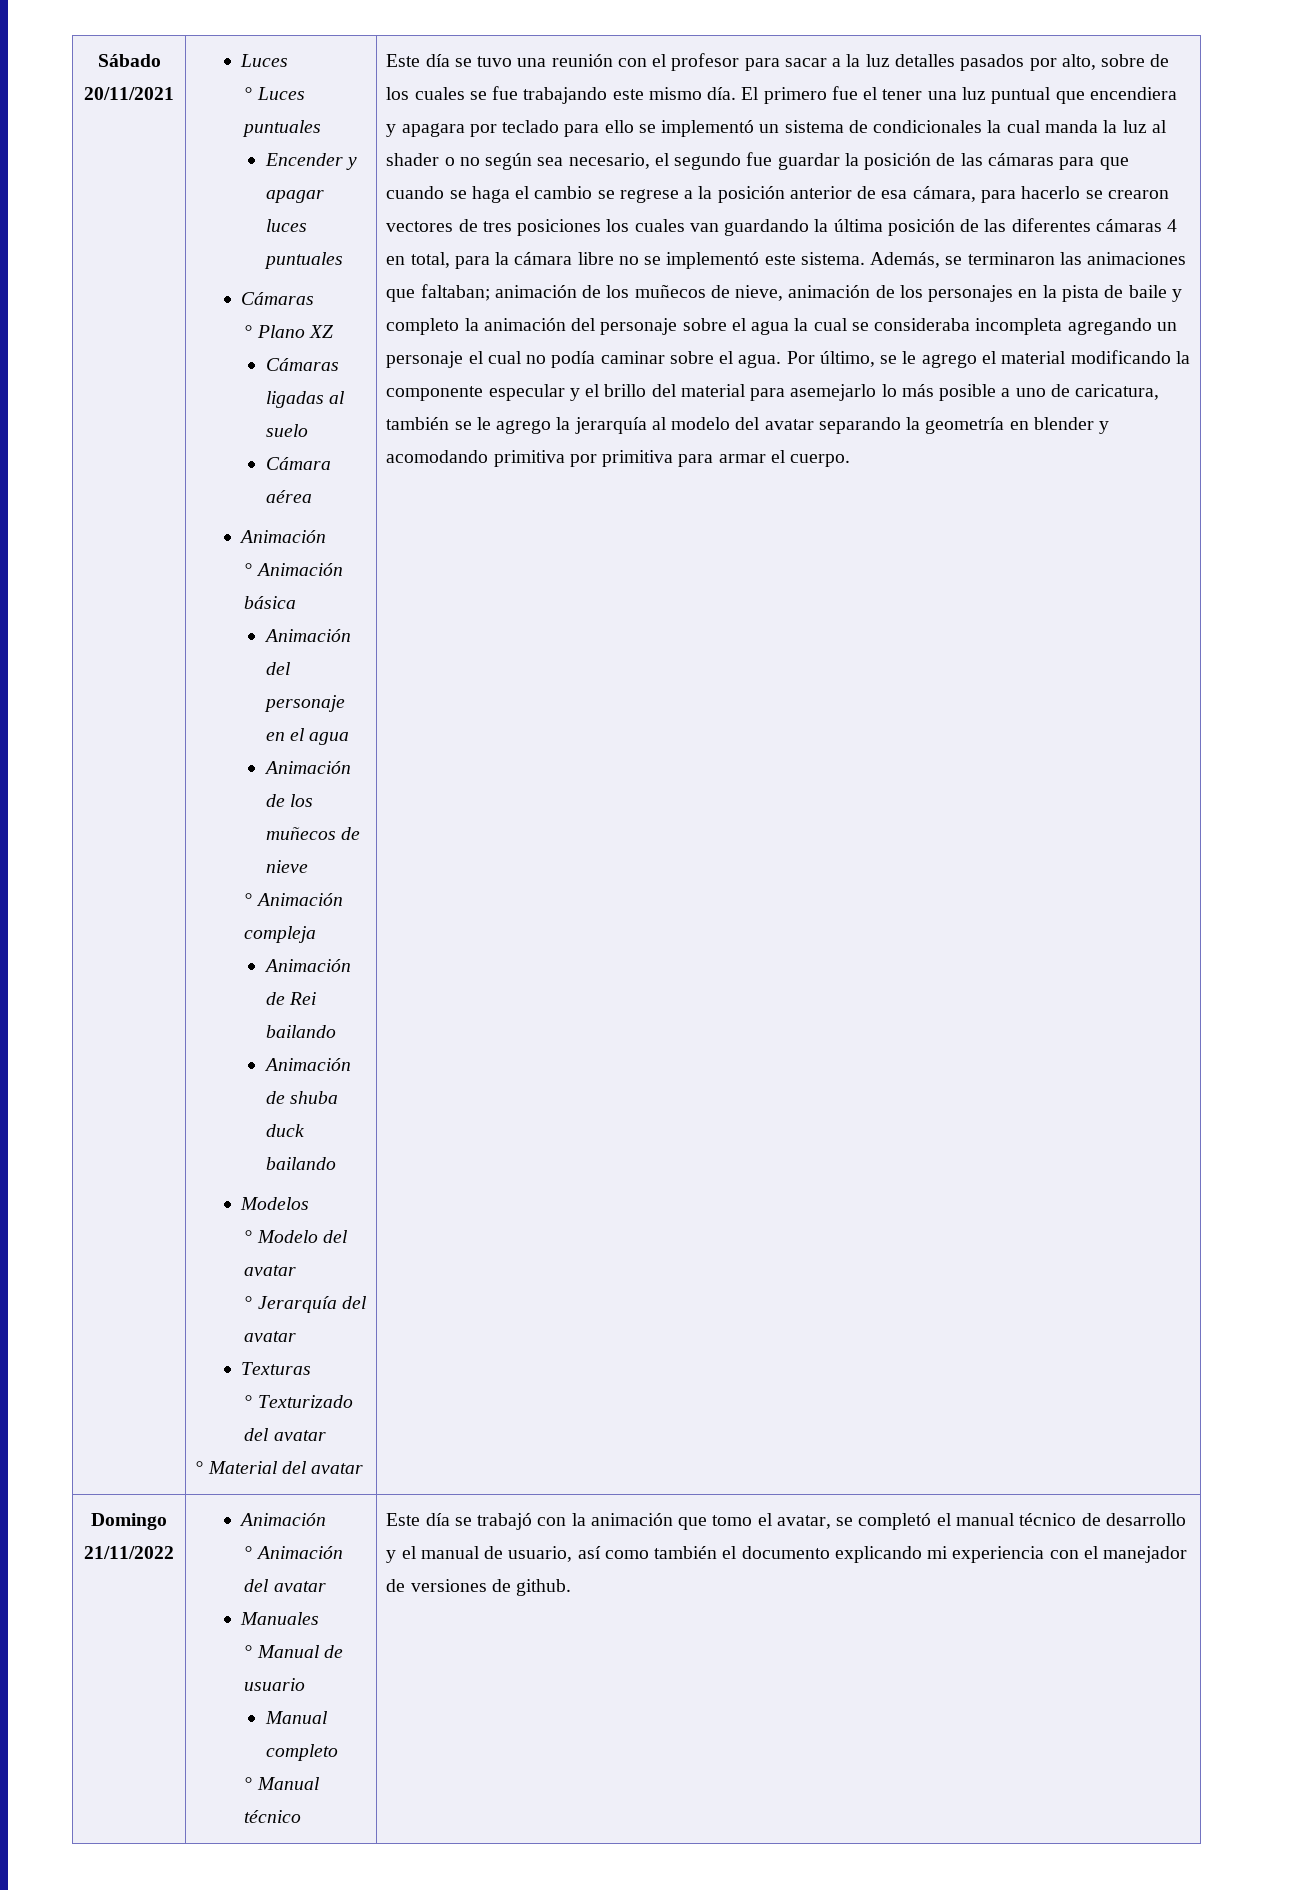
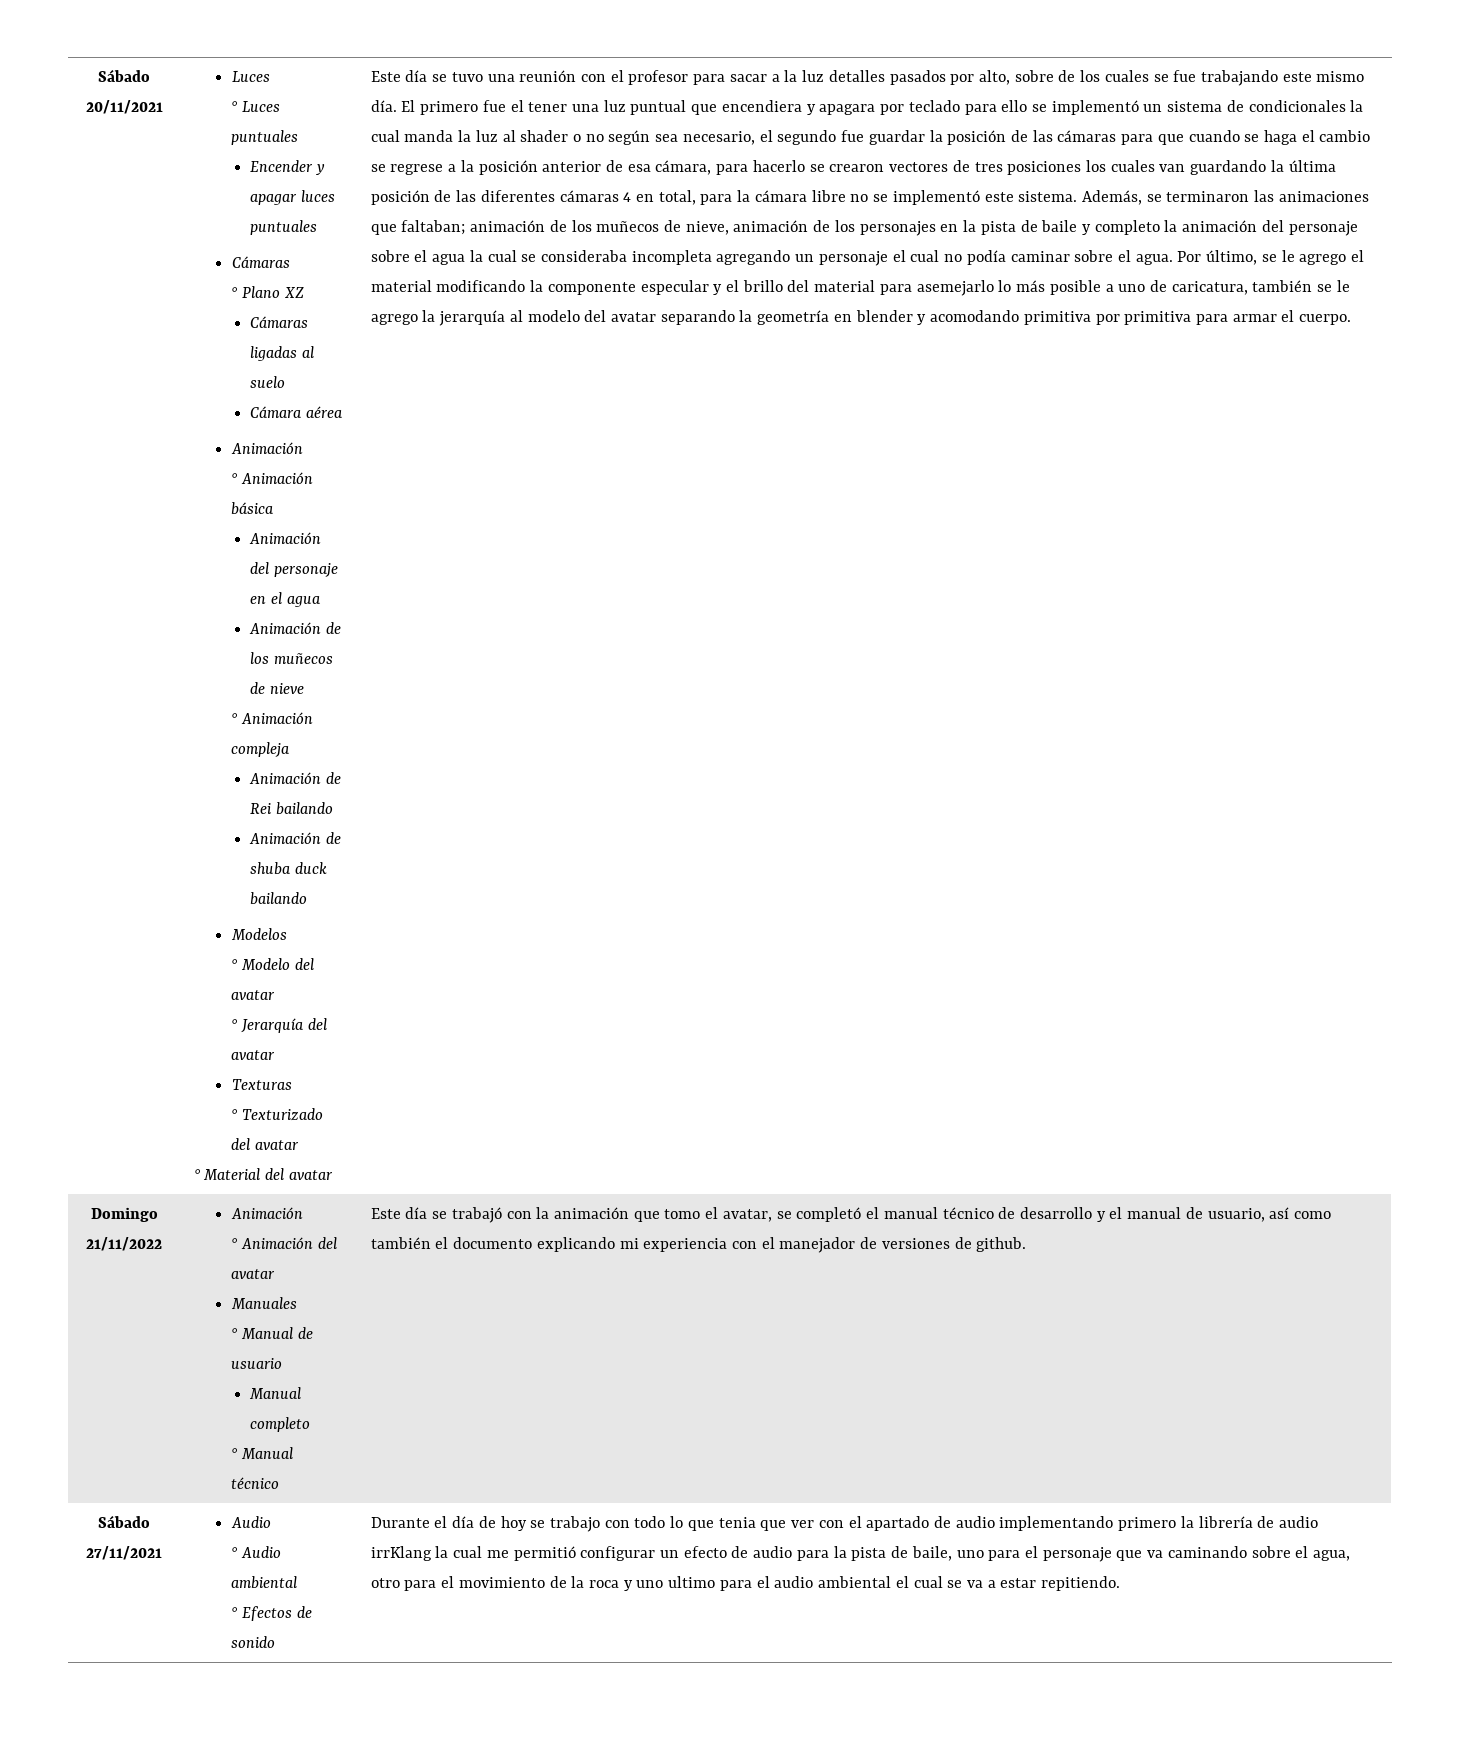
(572, 1587) none -> [98,1515,150,1528] [86,1546,162,1560] [230,1516,271,1528] [231,1546,281,1558] [231,1576,298,1589] [231,1606,312,1621] [231,1636,276,1648] [370,1516,1319,1532] [370,1546,1351,1562] [370,1576,1121,1591] // Sábado 27/11/2021 | Audio // ° Audio ambiental // ° Efectos de sonido | Durante el día de hoy se trabajo con todo lo que tenia que ver con el apartado de audio implementando primero la librería de audio irrKlang la cual me permitió configurar un efecto de audio para la pista de baile, uno para el personaje que va caminando sobre el agua, otro para el movimiento de la roca y uno ultimo para el audio ambiental el cual se va a estar repitiendo.

